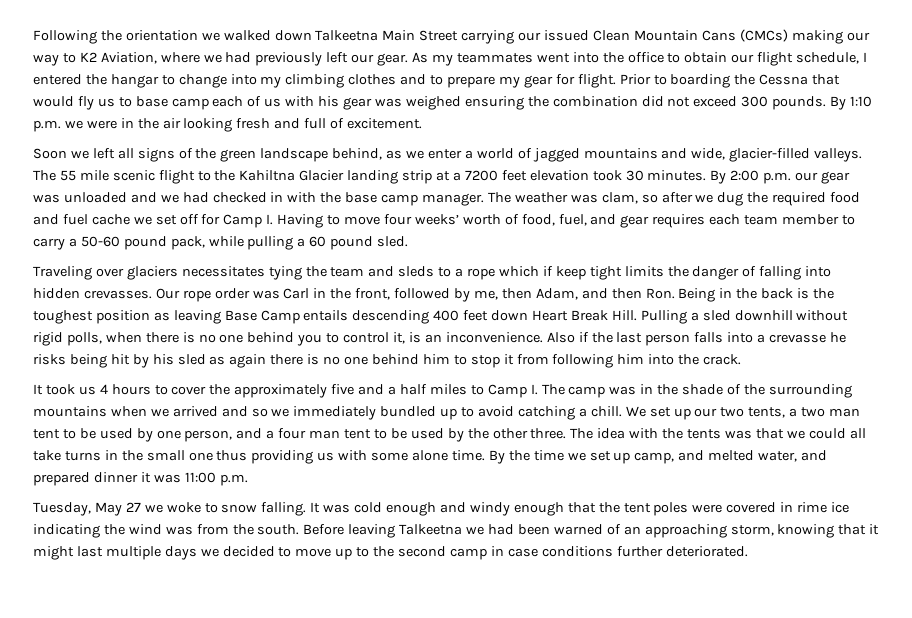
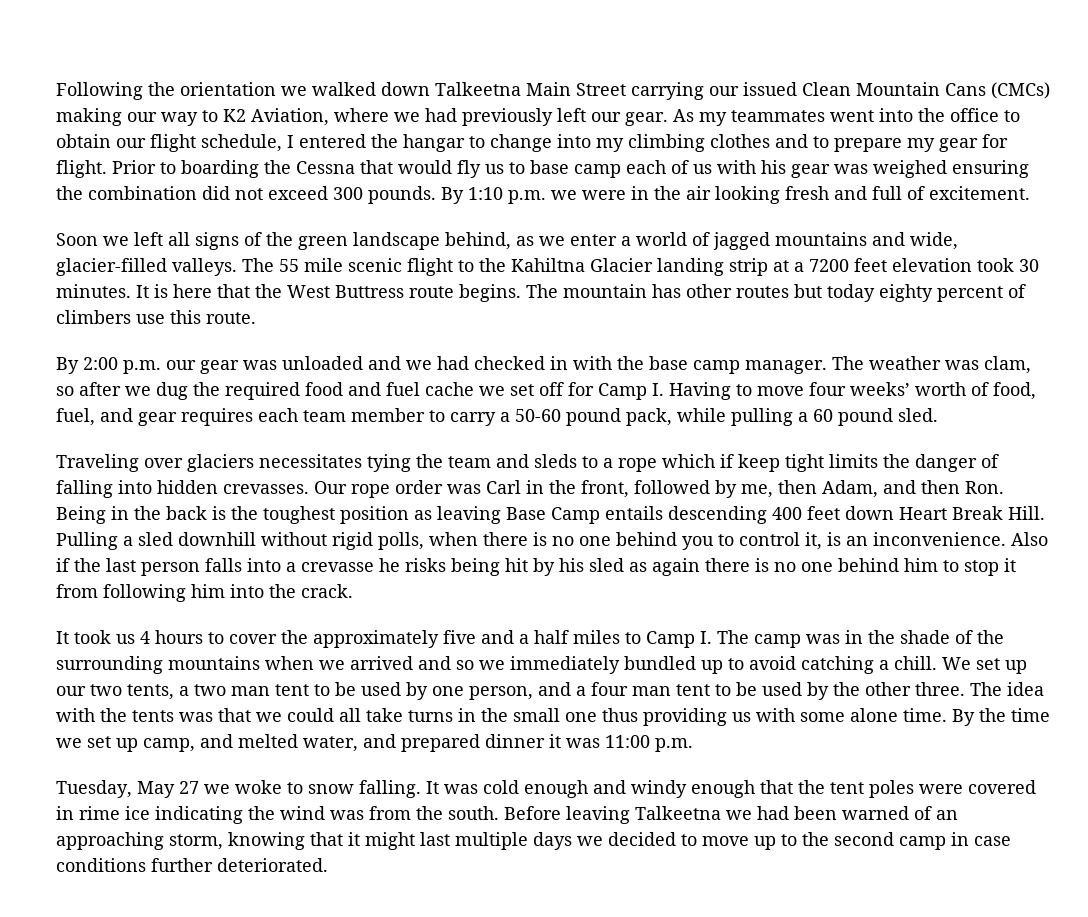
(707, 175) none -> [136,284,1026,302] [56,310,256,324] It is here that the West Buttress route begins. The mountain has other routes but today eighty percent of climbers use this route. //

